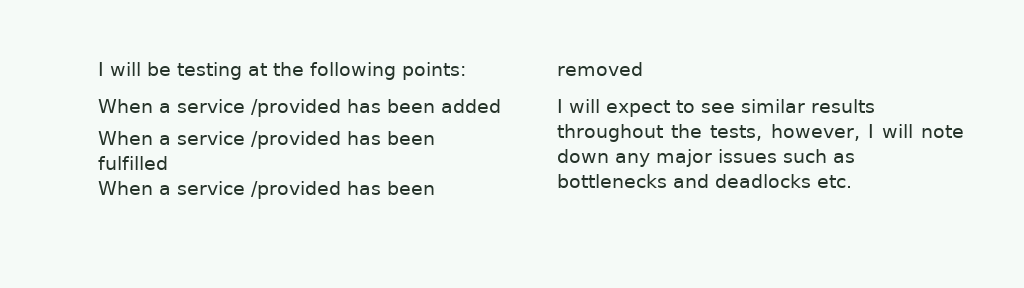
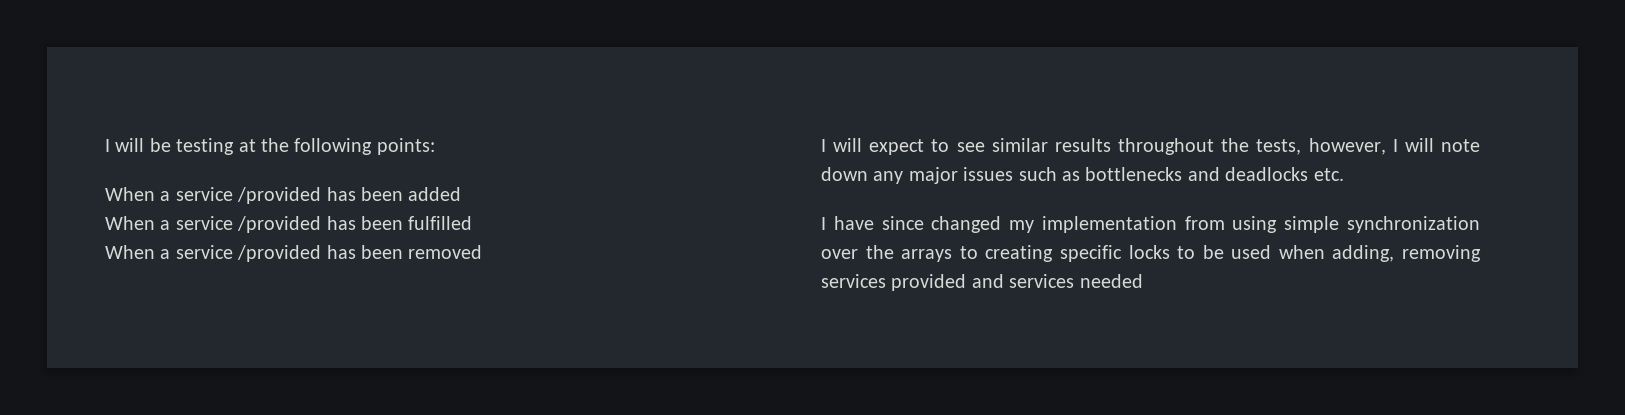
(852, 181) none -> [821,216,1480,233] [821,245,1481,262] [821,274,1143,291] // I have since changed my implementation from using simple synchronization over the arrays to creating specific locks to be used when adding, removing services provided and services needed

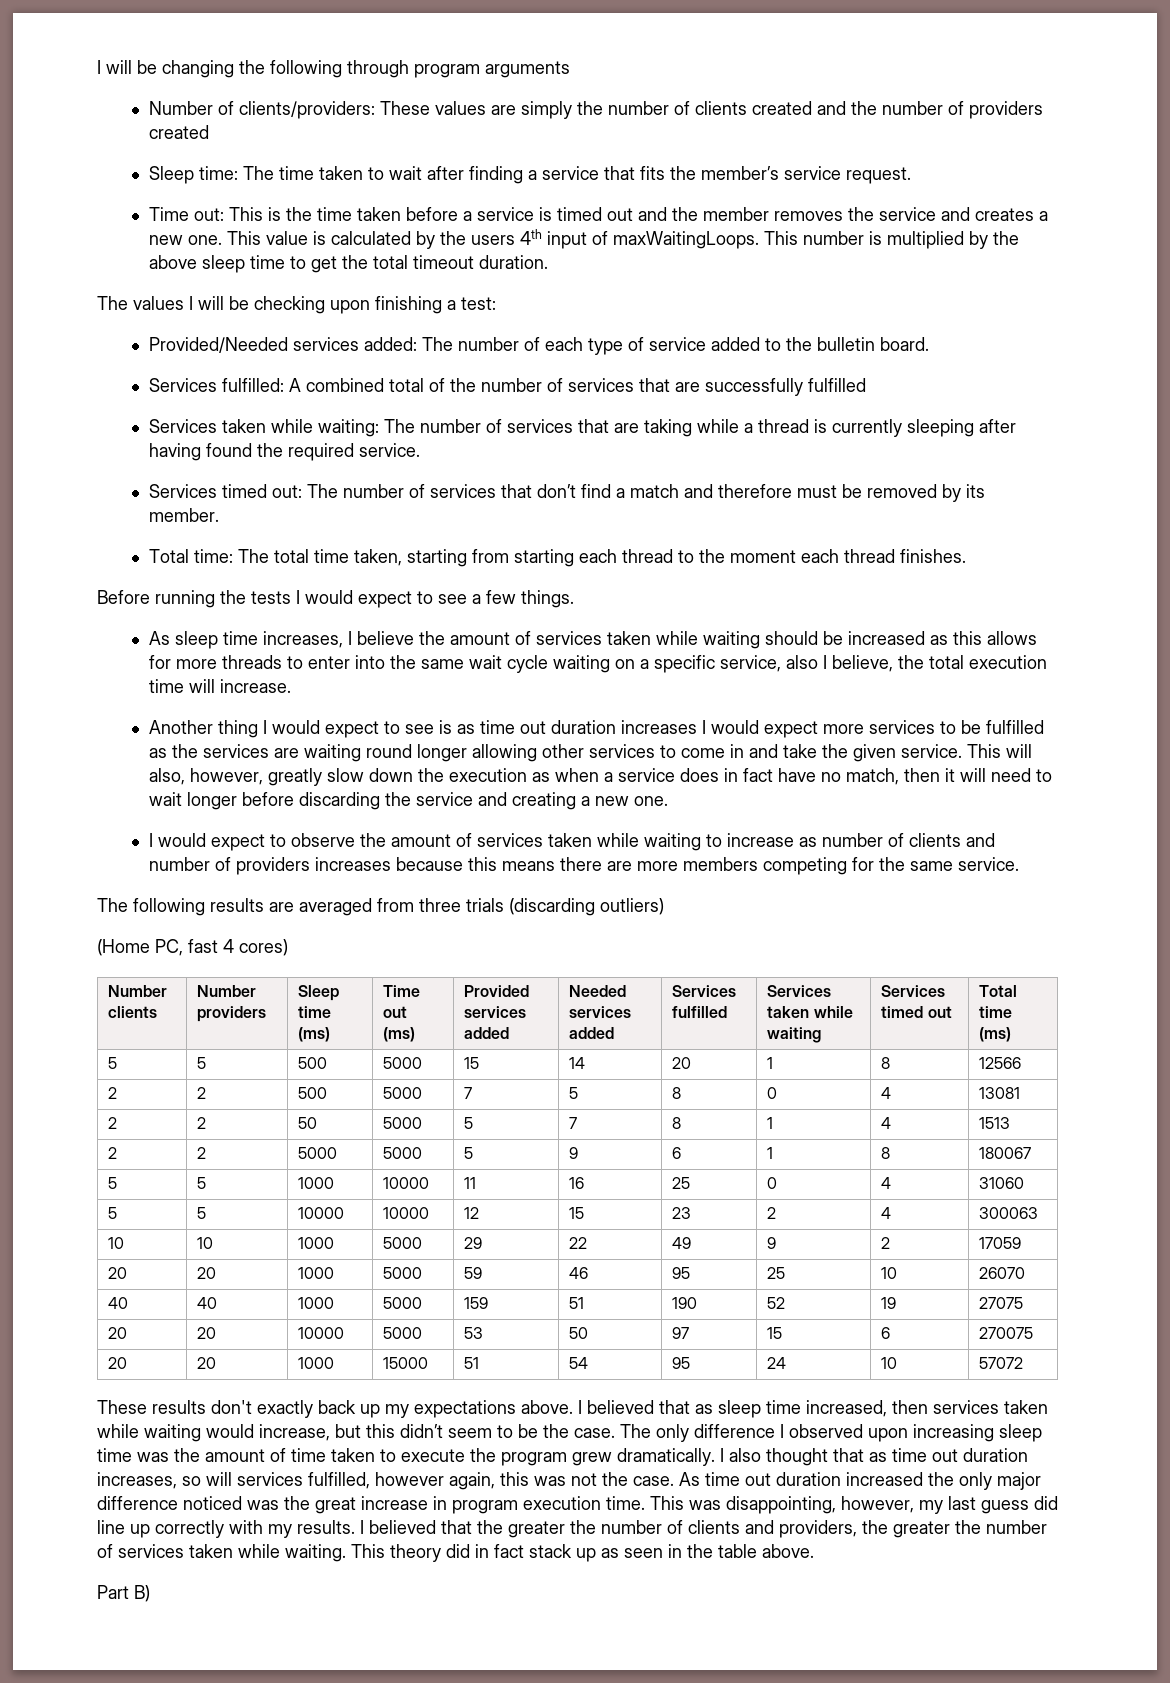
[105,138,435,155] [105,187,462,204] [105,216,473,233] [105,245,483,262] [821,138,1480,155] [821,167,1344,184] [821,216,1480,233] [821,245,1481,262] [821,274,1143,291] I will be testing at the following points: // When a service /provided has been added // When a service /provided has been fulfilled // When a service /provided has been removed // I will expect to see similar results throughout the tests, however, I will note down any major issues such as bottlenecks and deadlocks etc. // I have since changed my implementation from using simple synchronization over the arrays to creating specific locks to be used when adding, removing services provided and services needed -> [97,60,570,78] [148,101,1043,119] [148,125,209,139] [148,166,911,184] [148,207,1048,221] [148,229,1019,249] [148,255,548,273] [97,296,496,314] [148,337,929,355] [148,378,866,396] [148,419,1016,437] [148,443,420,461] [148,484,985,502] [148,508,219,522] [148,549,966,567] [97,590,574,608] [148,631,1037,649] [148,655,1047,673] [148,679,291,693] [148,720,1044,738] [148,744,1032,762] [148,768,1052,786] [148,792,668,810] [148,833,995,851] [148,857,1019,875] [97,898,664,916] [97,939,288,956] [108,985,168,997] [108,1006,158,1018] [197,985,257,997] [197,1006,267,1022] [298,985,340,1001] [298,1006,332,1018] [298,1027,331,1042] [383,985,421,997] [383,1006,408,1018] [383,1027,416,1042] [464,985,530,997] [464,1006,527,1018] [464,1027,510,1039] [569,985,627,997] [569,1006,632,1018] [569,1027,615,1039] [672,985,737,997] [672,1006,728,1018] [767,985,832,997] [767,1006,853,1018] [767,1027,822,1043] [881,985,946,997] [881,1006,952,1018] [979,985,1018,997] [979,1006,1013,1018] [979,1027,1012,1042] [108,1057,118,1069] [197,1057,207,1069] [298,1057,328,1069] [383,1057,423,1069] [464,1057,480,1069] [569,1057,586,1069] [672,1057,692,1069] [767,1057,774,1069] [881,1057,891,1069] [979,1057,1022,1069] [108,1087,118,1099] [197,1087,207,1099] [298,1087,328,1099] [383,1087,423,1099] [464,1087,473,1099] [569,1087,579,1099] [672,1087,682,1099] [767,1087,778,1099] [881,1087,892,1099] [979,1087,1021,1099] [108,1117,118,1129] [197,1117,207,1129] [298,1117,318,1129] [383,1117,423,1129] [464,1117,474,1129] [569,1117,578,1129] [672,1117,682,1129] [767,1117,774,1129] [881,1117,892,1129] [979,1117,1011,1129] [108,1147,118,1159] [197,1147,207,1159] [298,1147,338,1159] [383,1147,423,1159] [464,1147,474,1159] [569,1147,579,1159] [672,1147,682,1159] [767,1147,774,1159] [881,1147,891,1159] [979,1147,1032,1159] [108,1177,118,1189] [197,1177,207,1189] [298,1177,335,1189] [383,1177,430,1189] [464,1177,477,1189] [569,1177,585,1189] [672,1177,691,1189] [767,1177,778,1189] [881,1177,892,1189] [979,1177,1025,1189] [108,1207,118,1219] [197,1207,207,1219] [298,1207,345,1219] [383,1207,430,1219] [464,1207,480,1219] [569,1207,585,1219] [672,1207,692,1219] [767,1207,777,1219] [881,1207,892,1219] [979,1207,1039,1219] [108,1237,125,1249] [197,1237,214,1249] [298,1237,335,1249] [383,1237,423,1249] [464,1237,483,1249] [569,1237,588,1249] [672,1237,692,1249] [767,1237,777,1249] [881,1237,891,1249] [979,1237,1022,1249] [108,1267,128,1279] [197,1267,217,1279] [298,1267,335,1279] [383,1267,423,1279] [464,1267,483,1279] [569,1267,589,1279] [672,1267,691,1279] [767,1267,786,1279] [881,1267,898,1279] [979,1267,1026,1279] [108,1297,129,1309] [197,1297,218,1309] [298,1297,335,1309] [383,1297,423,1309] [464,1297,489,1309] [569,1297,585,1309] [672,1297,698,1309] [767,1297,786,1309] [881,1297,897,1309] [979,1297,1024,1309] [108,1327,128,1339] [197,1327,217,1339] [298,1327,345,1339] [383,1327,423,1339] [464,1327,484,1339] [569,1327,589,1339] [672,1327,690,1339] [767,1327,783,1339] [881,1327,891,1339] [979,1327,1034,1339] [108,1357,128,1369] [197,1357,217,1369] [298,1357,335,1369] [383,1357,429,1369] [464,1357,480,1369] [569,1357,589,1369] [672,1357,691,1369] [767,1357,787,1369] [881,1357,898,1369] [979,1357,1024,1369] [97,1400,1048,1418] [97,1424,1042,1442] [97,1448,1028,1466] [97,1472,1041,1490] [97,1496,1058,1514] [97,1520,1047,1538] [97,1544,814,1562] [97,1585,150,1602] I will be changing the following through program arguments // Number of clients/providers: These values are simply the number of clients created and the number of providers created // Sleep time: The time taken to wait after finding a service that fits the member’s service request. // Time out: This is the time taken before a service is timed out and the member removes the service and creates a new one. This value is calculated by the users 4th input of maxWaitingLoops. This number is multiplied by the above sleep time to get the total timeout duration. // The values I will be checking upon finishing a test: // Provided/Needed services added: The number of each type of service added to the bulletin board. // Services fulfilled: A combined total of the number of services that are successfully fulfilled // Services taken while waiting: The number of services that are taking while a thread is currently sleeping after having found the required service. // Services timed out: The number of services that don’t find a match and therefore must be removed by its member. // Total time: The total time taken, starting from starting each thread to the moment each thread finishes. // Before running the tests I would expect to see a few things. // As sleep time increases, I believe the amount of services taken while waiting should be increased as this allows for more threads to enter into the same wait cycle waiting on a specific service, also I believe, the total execution time will increase. // Another thing I would expect to see is as time out duration increases I would expect more services to be fulfilled as the services are waiting round longer allowing other services to come in and take the given service. This will also, however, greatly slow down the execution as when a service does in fact have no match, then it will need to wait longer before discarding the service and creating a new one. // I would expect to observe the amount of services taken while waiting to increase as number of clients and number of providers increases because this means there are more members competing for the same service. // The following results are averaged from three trials (discarding outliers) // (Home PC, fast 4 cores) // Number clients | Number providers | Sleep time (ms) | Time out (ms) | Provided services added | Needed services added | Services fulfilled | Services taken while waiting | Services timed out | Total time (ms) // 5 | 5 | 500 | 5000 | 15 | 14 | 20 | 1 | 8 | 12566 // 2 | 2 | 500 | 5000 | 7 | 5 | 8 | 0 | 4 | 13081 // 2 | 2 | 50 | 5000 | 5 | 7 | 8 | 1 | 4 | 1513 // 2 | 2 | 5000 | 5000 | 5 | 9 | 6 | 1 | 8 | 180067 // 5 | 5 | 1000 | 10000 | 11 | 16 | 25 | 0 | 4 | 31060 // 5 | 5 | 10000 | 10000 | 12 | 15 | 23 | 2 | 4 | 300063 // 10 | 10 | 1000 | 5000 | 29 | 22 | 49 | 9 | 2 | 17059 // 20 | 20 | 1000 | 5000 | 59 | 46 | 95 | 25 | 10 | 26070 // 40 | 40 | 1000 | 5000 | 159 | 51 | 190 | 52 | 19 | 27075 // 20 | 20 | 10000 | 5000 | 53 | 50 | 97 | 15 | 6 | 270075 // 20 | 20 | 1000 | 15000 | 51 | 54 | 95 | 24 | 10 | 57072 // These results don't exactly back up my expectations above. I believed that as sleep time increased, then services taken while waiting would increase, but this didn’t seem to be the case. The only difference I observed upon increasing sleep time was the amount of time taken to execute the program grew dramatically. I also thought that as time out duration increases, so will services fulfilled, however again, this was not the case. As time out duration increased the only major difference noticed was the great increase in program execution time. This was disappointing, however, my last guess did line up correctly with my results. I believed that the greater the number of clients and providers, the greater the number of services taken while waiting. This theory did in fact stack up as seen in the table above. // Part B)

